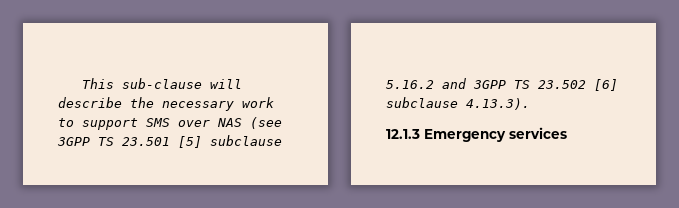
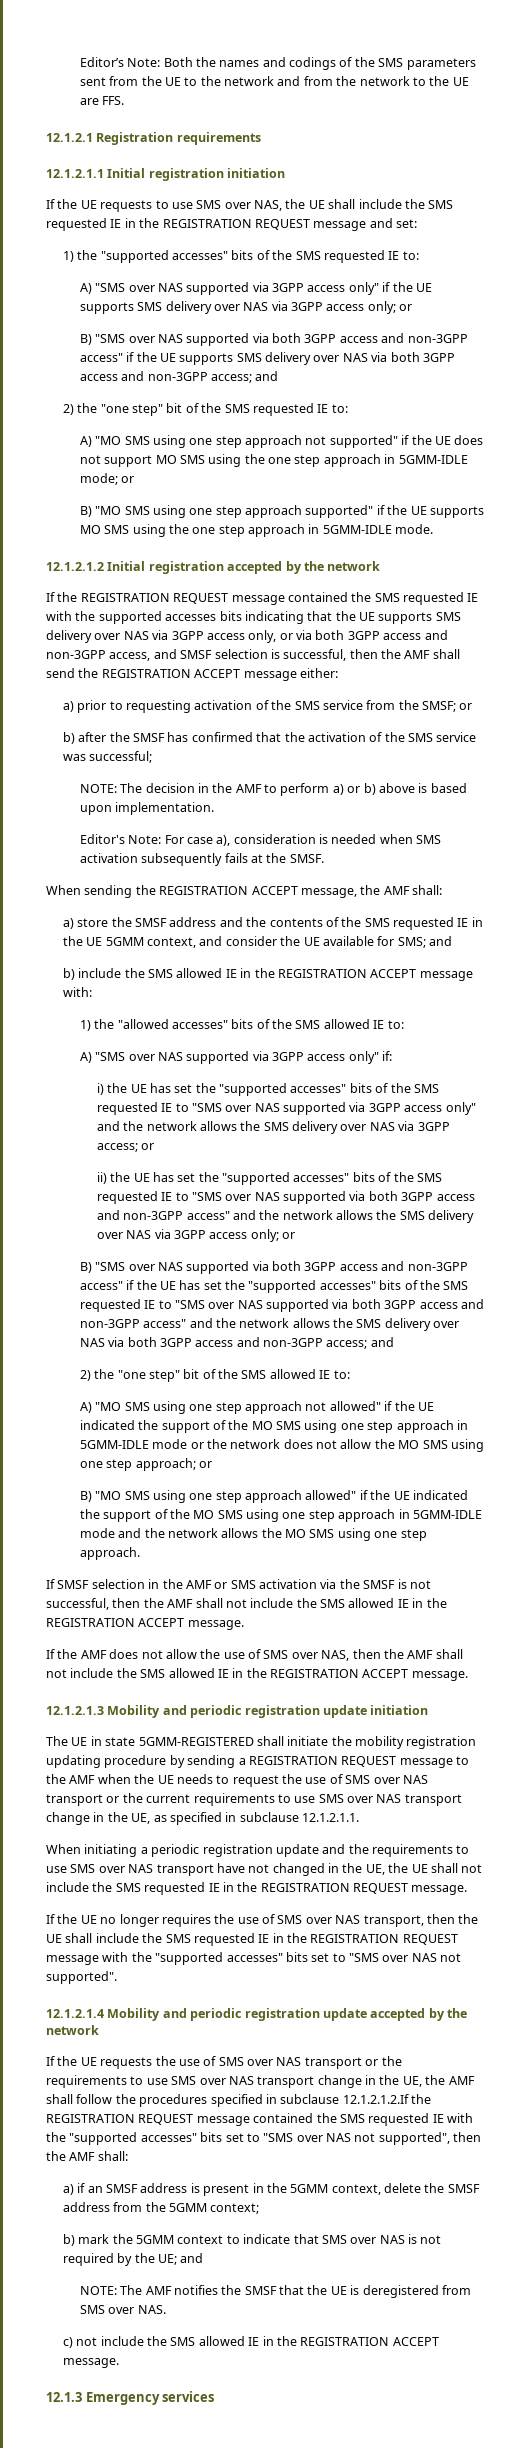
[81,78,242,89] [58,97,274,111] [58,117,282,130] [57,135,282,148] [386,78,618,91] [386,97,530,110] This sub-clause will describe the necessary work to support SMS over NAS (see 3GPP TS 23.501 [5] subclause 5.16.2 and 3GPP TS 23.502 [6] subclause 4.13.3). -> [79,57,476,70] [79,76,469,86] [79,96,125,105] [46,132,261,145] [46,168,286,181] [46,199,454,212] [46,218,417,231] [62,250,419,263] [79,282,432,295] [79,301,413,314] [79,333,468,346] [79,352,455,365] [79,371,279,383] [62,403,348,416] [79,435,484,448] [79,454,468,467] [79,473,135,485] [79,505,484,518] [79,524,434,537] [46,561,381,574] [46,592,479,605] [46,611,461,624] [46,630,448,643] [46,649,460,661] [46,668,338,681] [62,700,473,713] [62,732,477,744] [62,751,153,763] [79,783,467,796] [79,802,215,815] [79,834,442,846] [79,853,324,866] [46,885,442,898] [62,917,483,930] [62,936,453,948] [62,968,473,981] [62,987,92,997] [79,1019,404,1031] [79,1051,393,1064] [96,1083,439,1096] [96,1102,476,1115] [96,1121,450,1134] [96,1143,155,1152] [96,1172,442,1185] [96,1191,475,1204] [96,1210,475,1223] [96,1229,296,1242] [79,1261,468,1274] [79,1280,469,1293] [79,1299,484,1312] [79,1318,460,1331] [79,1337,394,1349] [79,1369,350,1382] [79,1401,434,1414] [79,1420,468,1433] [79,1439,484,1452] [79,1458,212,1471] [79,1490,468,1503] [79,1509,482,1522] [79,1528,427,1541] [79,1547,140,1560] [46,1579,431,1589] [46,1598,447,1610] [46,1618,244,1630] [46,1649,463,1661] [46,1668,468,1681] [46,1705,429,1718] [46,1736,477,1749] [46,1755,469,1768] [46,1774,428,1787] [46,1793,462,1806] [46,1812,359,1825] [46,1844,470,1857] [46,1863,483,1876] [46,1882,468,1895] [46,1914,479,1927] [46,1933,458,1946] [46,1952,462,1965] [46,1971,117,1984] [46,2008,467,2021] [46,2025,99,2035] [46,2056,402,2069] [46,2075,475,2088] [46,2094,431,2107] [46,2113,473,2126] [46,2132,482,2145] [46,2151,128,2161] [62,2183,480,2196] [62,2202,260,2214] [62,2234,442,2246] [62,2253,204,2266] [79,2285,471,2298] [79,2305,166,2314] [62,2336,439,2348] [62,2358,119,2368] Editor’s Note: Both the names and codings of the SMS parameters sent from the UE to the network and from the network to the UE are FFS. // 12.1.2.1 Registration requirements // 12.1.2.1.1 Initial registration initiation // If the UE requests to use SMS over NAS, the UE shall include the SMS requested IE in the REGISTRATION REQUEST message and set: // 1) the "supported accesses" bits of the SMS requested IE to: // A) "SMS over NAS supported via 3GPP access only" if the UE supports SMS delivery over NAS via 3GPP access only; or // B) "SMS over NAS supported via both 3GPP access and non-3GPP access" if the UE supports SMS delivery over NAS via both 3GPP access and non-3GPP access; and // 2) the "one step" bit of the SMS requested IE to: // A) "MO SMS using one step approach not supported" if the UE does not support MO SMS using the one step approach in 5GMM-IDLE mode; or // B) "MO SMS using one step approach supported" if the UE supports MO SMS using the one step approach in 5GMM-IDLE mode. // 12.1.2.1.2 Initial registration accepted by the network // If the REGISTRATION REQUEST message contained the SMS requested IE with the supported accesses bits indicating that the UE supports SMS delivery over NAS via 3GPP access only, or via both 3GPP access and non-3GPP access, and SMSF selection is successful, then the AMF shall send the REGISTRATION ACCEPT message either: // a) prior to requesting activation of the SMS service from the SMSF; or // b) after the SMSF has confirmed that the activation of the SMS service was successful; // NOTE: The decision in the AMF to perform a) or b) above is based upon implementation. // Editor's Note: For case a), consideration is needed when SMS activation subsequently fails at the SMSF. // When sending the REGISTRATION ACCEPT message, the AMF shall: // a) store the SMSF address and the contents of the SMS requested IE in the UE 5GMM context, and consider the UE available for SMS; and // b) include the SMS allowed IE in the REGISTRATION ACCEPT message with: // 1) the "allowed accesses" bits of the SMS allowed IE to: // A) "SMS over NAS supported via 3GPP access only" if: // i) the UE has set the "supported accesses" bits of the SMS requested IE to "SMS over NAS supported via 3GPP access only" and the network allows the SMS delivery over NAS via 3GPP access; or // ii) the UE has set the "supported accesses" bits of the SMS requested IE to "SMS over NAS supported via both 3GPP access and non-3GPP access" and the network allows the SMS delivery over NAS via 3GPP access only; or // B) "SMS over NAS supported via both 3GPP access and non-3GPP access" if the UE has set the "supported accesses" bits of the SMS requested IE to "SMS over NAS supported via both 3GPP access and non-3GPP access" and the network allows the SMS delivery over NAS via both 3GPP access and non-3GPP access; and // 2) the "one step" bit of the SMS allowed IE to: // A) "MO SMS using one step approach not allowed" if the UE indicated the support of the MO SMS using one step approach in 5GMM-IDLE mode or the network does not allow the MO SMS using one step approach; or // B) "MO SMS using one step approach allowed" if the UE indicated the support of the MO SMS using one step approach in 5GMM-IDLE mode and the network allows the MO SMS using one step approach. // If SMSF selection in the AMF or SMS activation via the SMSF is not successful, then the AMF shall not include the SMS allowed IE in the REGISTRATION ACCEPT message. // If the AMF does not allow the use of SMS over NAS, then the AMF shall not include the SMS allowed IE in the REGISTRATION ACCEPT message. // 12.1.2.1.3 Mobility and periodic registration update initiation // The UE in state 5GMM-REGISTERED shall initiate the mobility registration updating procedure by sending a REGISTRATION REQUEST message to the AMF when the UE needs to request the use of SMS over NAS transport or the current requirements to use SMS over NAS transport change in the UE, as specified in subclause 12.1.2.1.1. // When initiating a periodic registration update and the requirements to use SMS over NAS transport have not changed in the UE, the UE shall not include the SMS requested IE in the REGISTRATION REQUEST message. // If the UE no longer requires the use of SMS over NAS transport, then the UE shall include the SMS requested IE in the REGISTRATION REQUEST message with the "supported accesses" bits set to "SMS over NAS not supported". // 12.1.2.1.4 Mobility and periodic registration update accepted by the network // If the UE requests the use of SMS over NAS transport or the requirements to use SMS over NAS transport change in the UE, the AMF shall follow the procedures specified in subclause 12.1.2.1.2.If the REGISTRATION REQUEST message contained the SMS requested IE with the "supported accesses" bits set to "SMS over NAS not supported", then the AMF shall: // a) if an SMSF address is present in the 5GMM context, delete the SMSF address from the 5GMM context; // b) mark the 5GMM context to indicate that SMS over NAS is not required by the UE; and // NOTE: The AMF notifies the SMSF that the UE is deregistered from SMS over NAS. // c) not include the SMS allowed IE in the REGISTRATION ACCEPT message.

